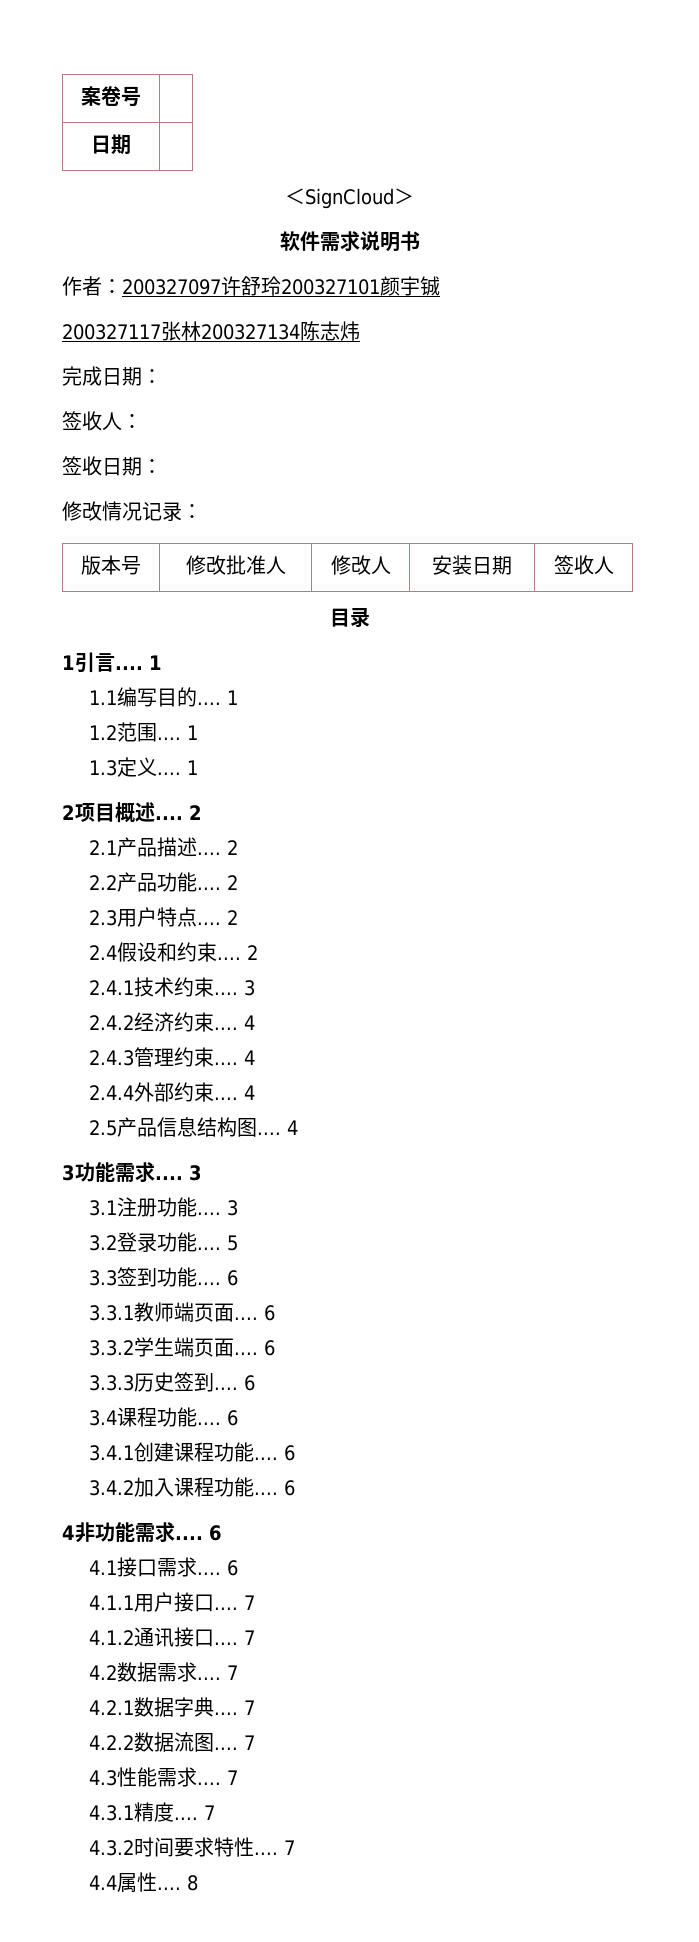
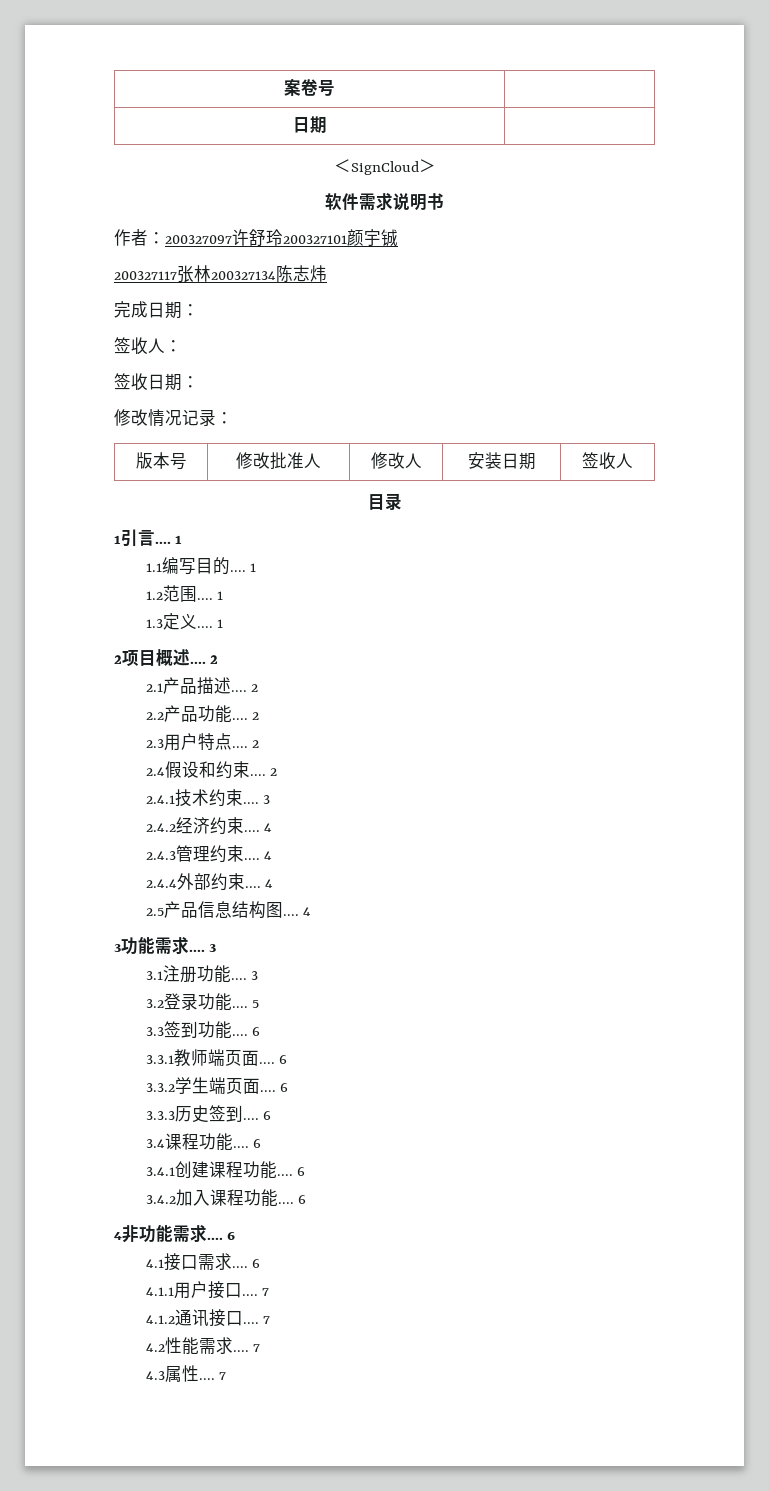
[116,1662,238,1682] [88,1697,255,1717] [88,1732,255,1752] [88,1767,238,1787] [88,1802,215,1822] [88,1837,234,1857] 数据需求.... 7 // 4.2.1数据字典.... 7 // 4.2.2数据流图.... 7 // 4.3性能需求.... 7 // 4.3.1精度.... 7 // 4.3.2时间要求特 -> [164,1337,261,1355] [145,1366,182,1382] 性能需求.... 7 // 4.3属
[88,1872,198,1893] // 4.4属性.... 8 -> (227, 1376) none

